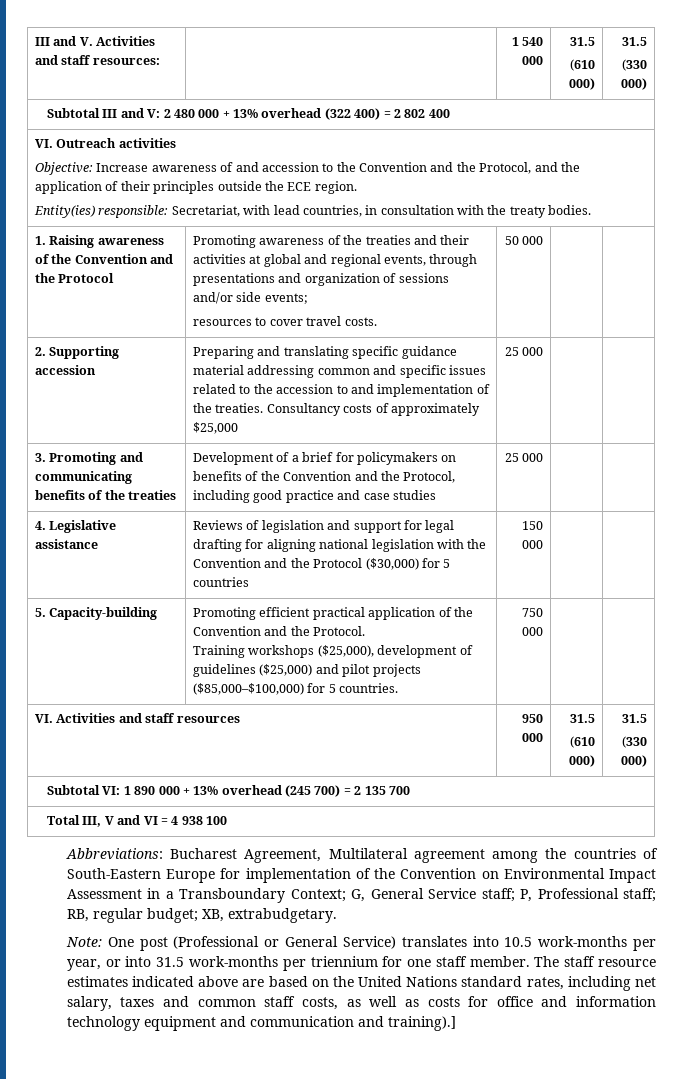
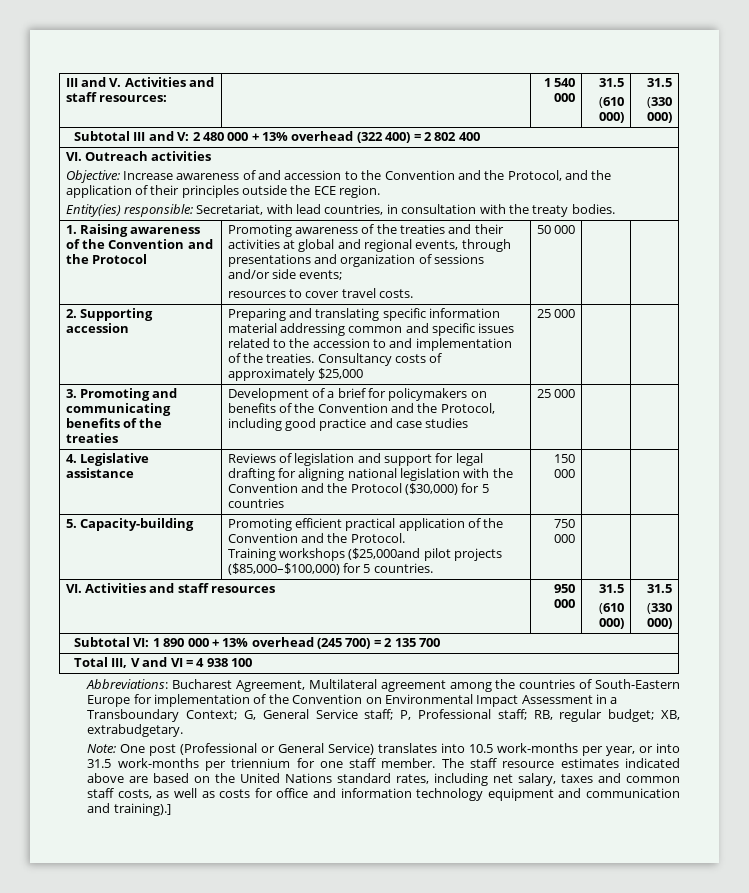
[401,346,457,359] guidance -> [429,308,501,318] information
[317,645,473,658] [193,664,339,677] ($25,000), development of guidelines ($25,000) and -> [348,548,421,560] ($25,000and

